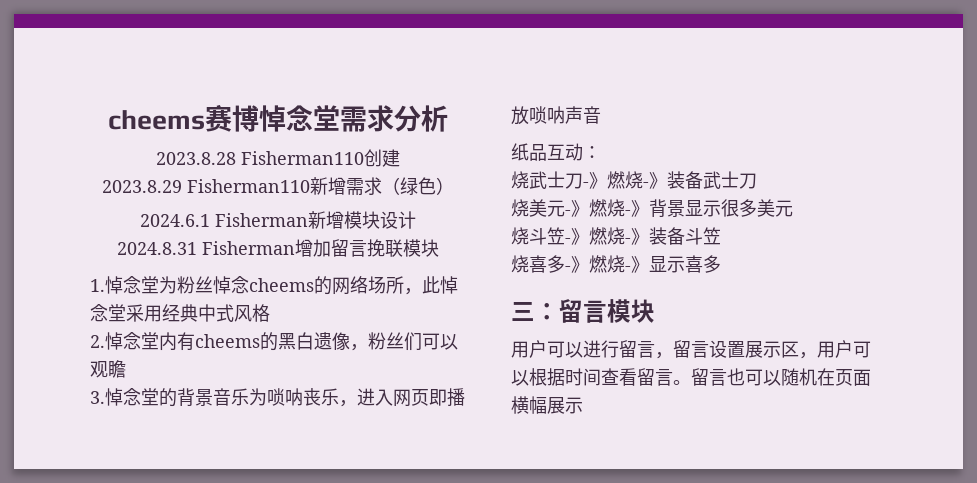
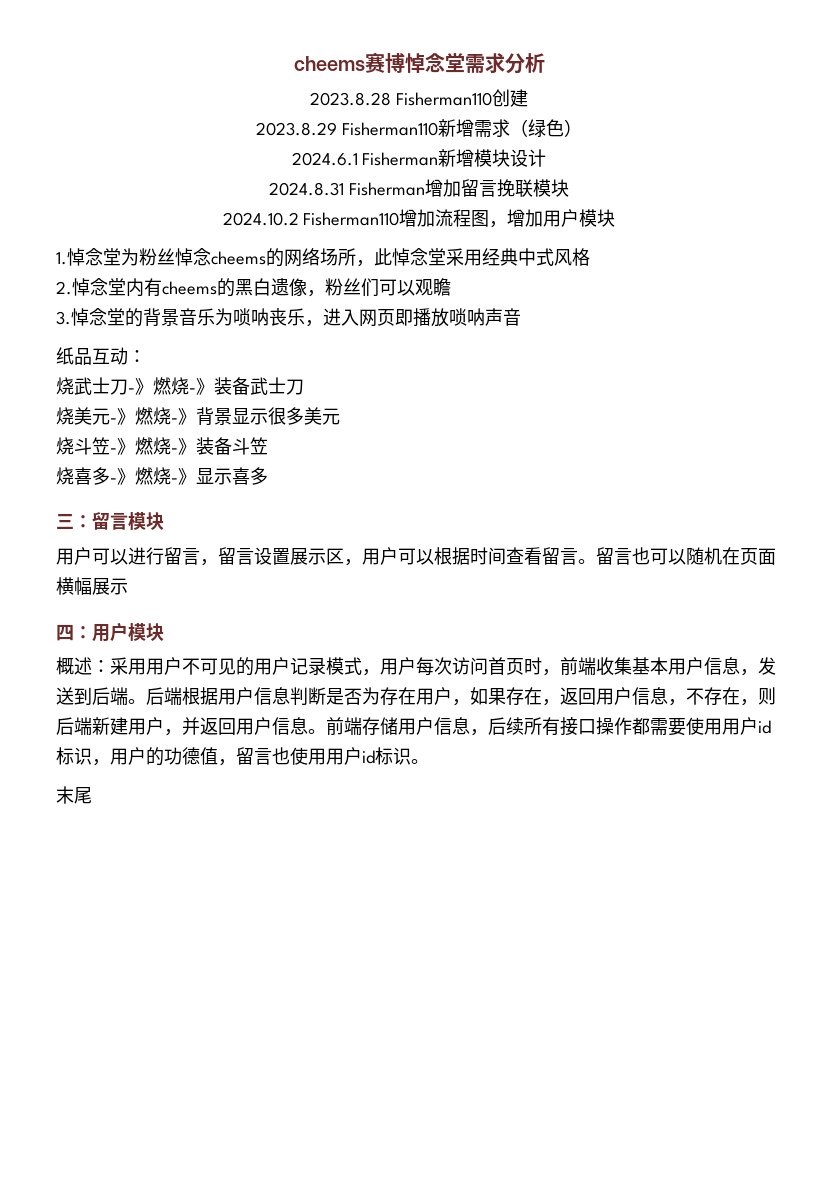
(439, 248) none -> [222,209,616,228] // 2024.10.2 Fisherman110增加流程图，增加用户模块
(583, 405) none -> [56,622,164,642] [56,657,776,676] [56,687,776,706] [56,717,771,736] [56,747,429,766] [56,786,92,804] // 四：用户模块 // 概述：采用用户不可见的用户记录模式，用户每次访问首页时，前端收集基本用户信息，发送到后端。后端根据用户信息判断是否为存在用户，如果存在，返回用户信息，不存在，则后端新建用户，并返回用户信息。前端存储用户信息，后续所有接口操作都需要使用用户id标识，用户的功德值，留言也使用用户id标识。 // 末尾

